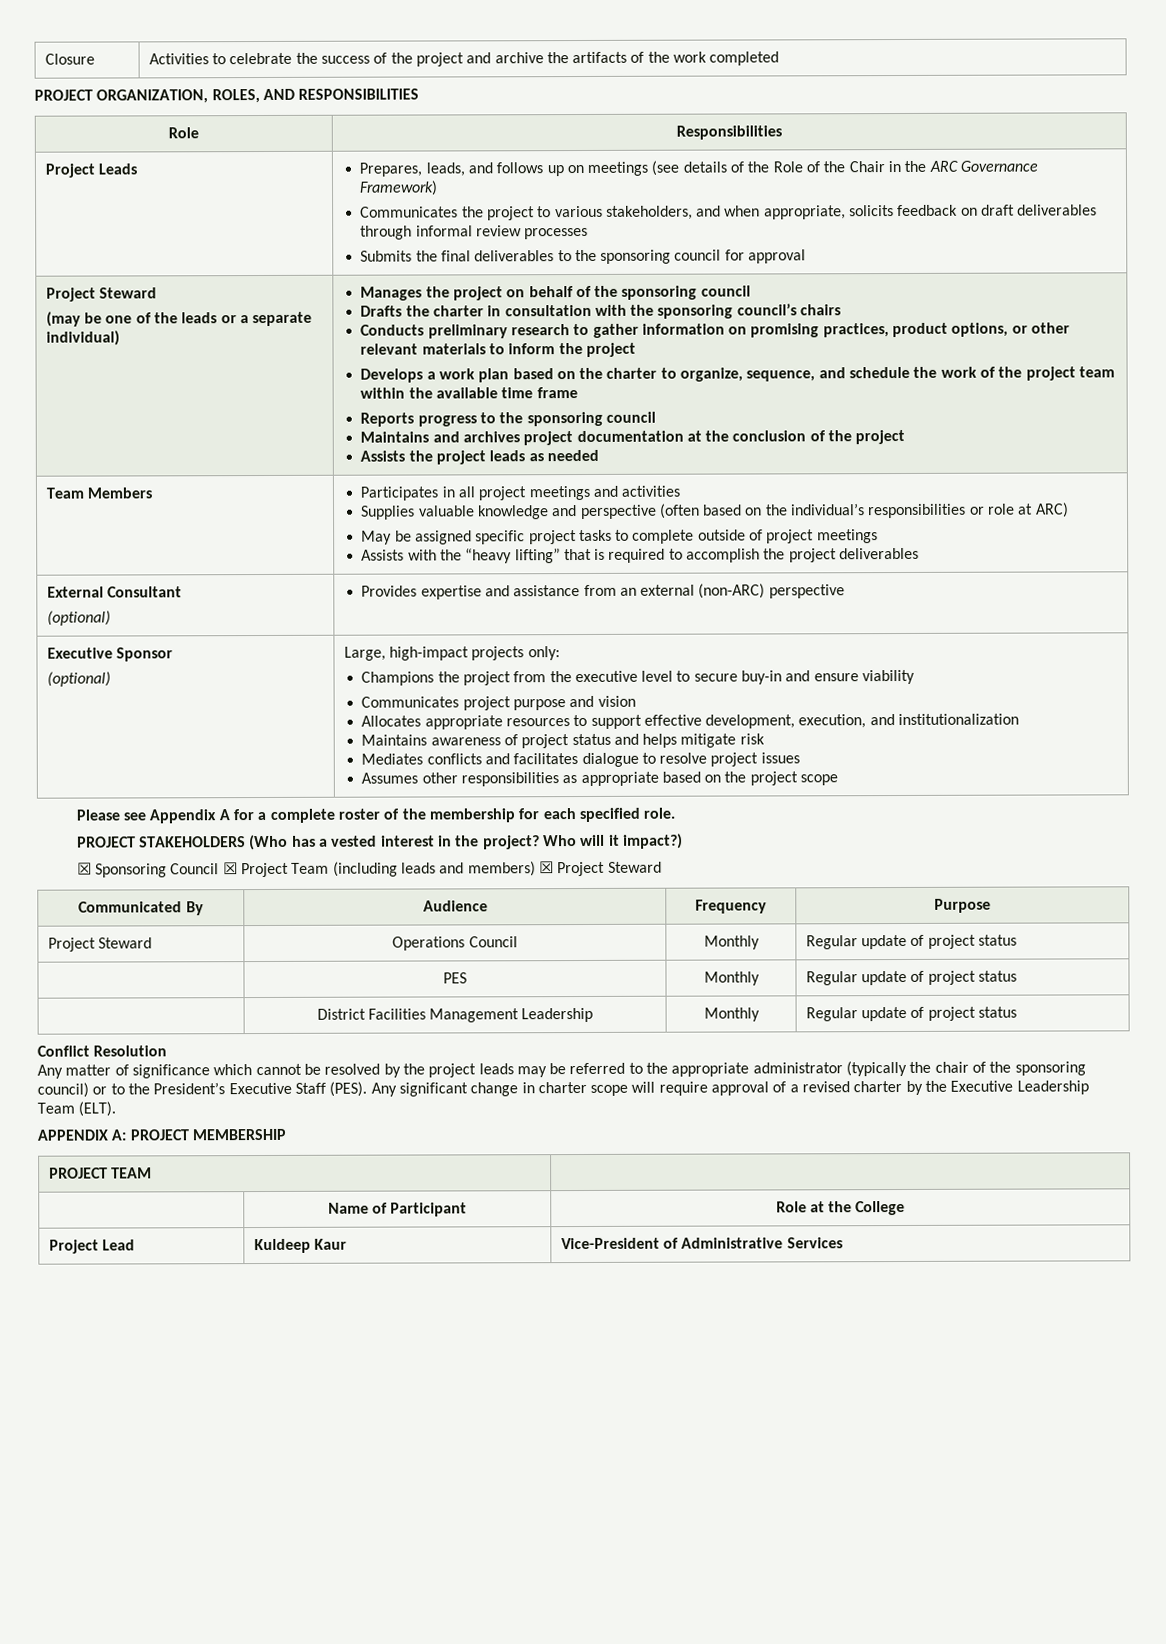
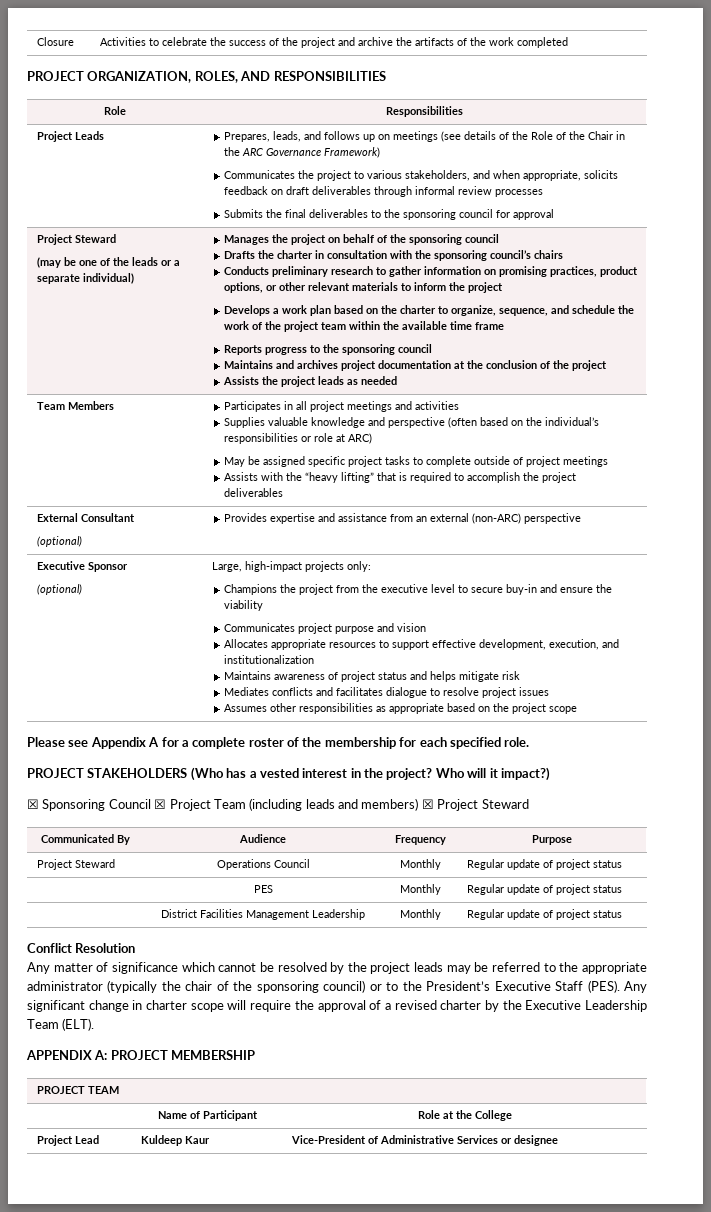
(859, 677) none -> [595,584,612,593] the
(708, 1088) none -> [294,1000,314,1010] the
(843, 1243) none -> [500,1135,558,1146] or designee

